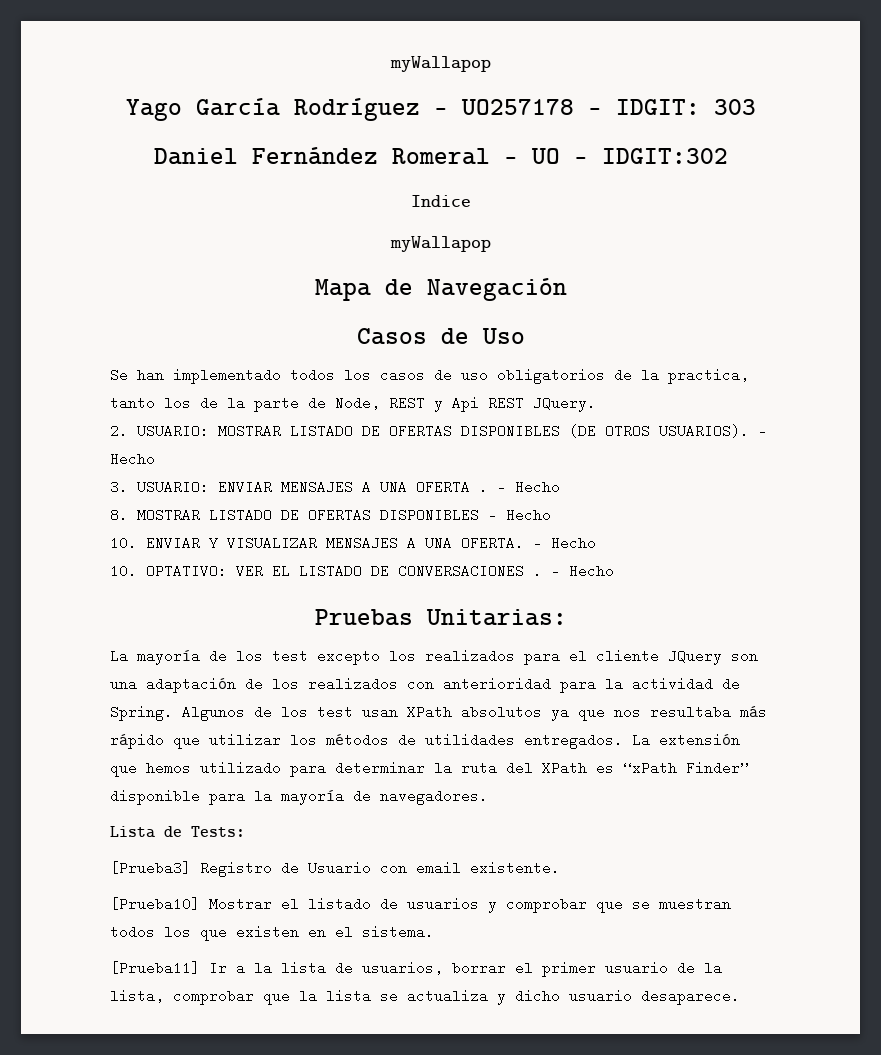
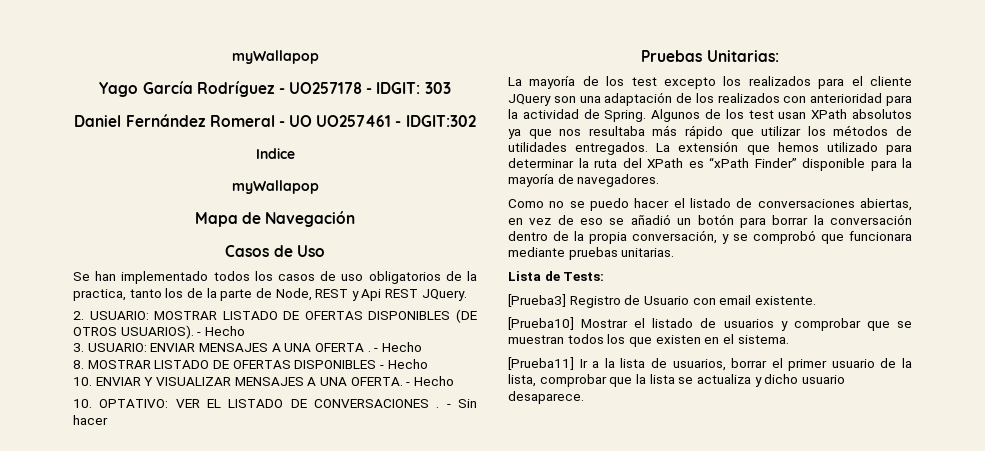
(560, 156) none -> [316,115,392,127] UO257461
[569,564,614,578] Hecho -> [457,399,477,408] [73,415,108,425] Sin hacer
(488, 797) none -> [508,198,912,211] [508,214,912,228] [508,230,912,244] [508,247,675,260] // Como no se puedo hacer el listado de conversaciones abiertas, en vez de eso se añadió un botón para borrar la conversación dentro de la propia conversación, y se comprobó que funcionara mediante pruebas unitarias.

